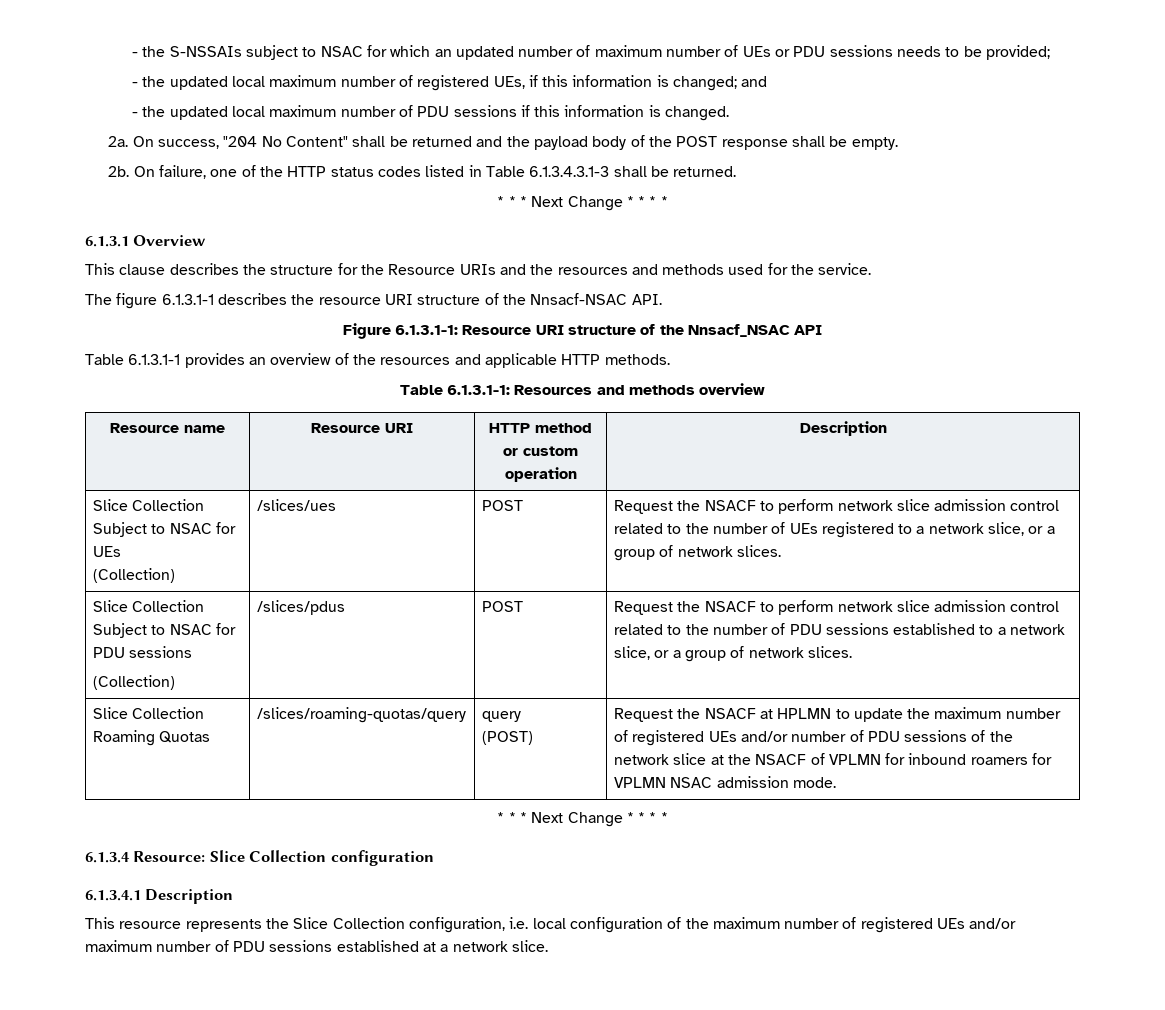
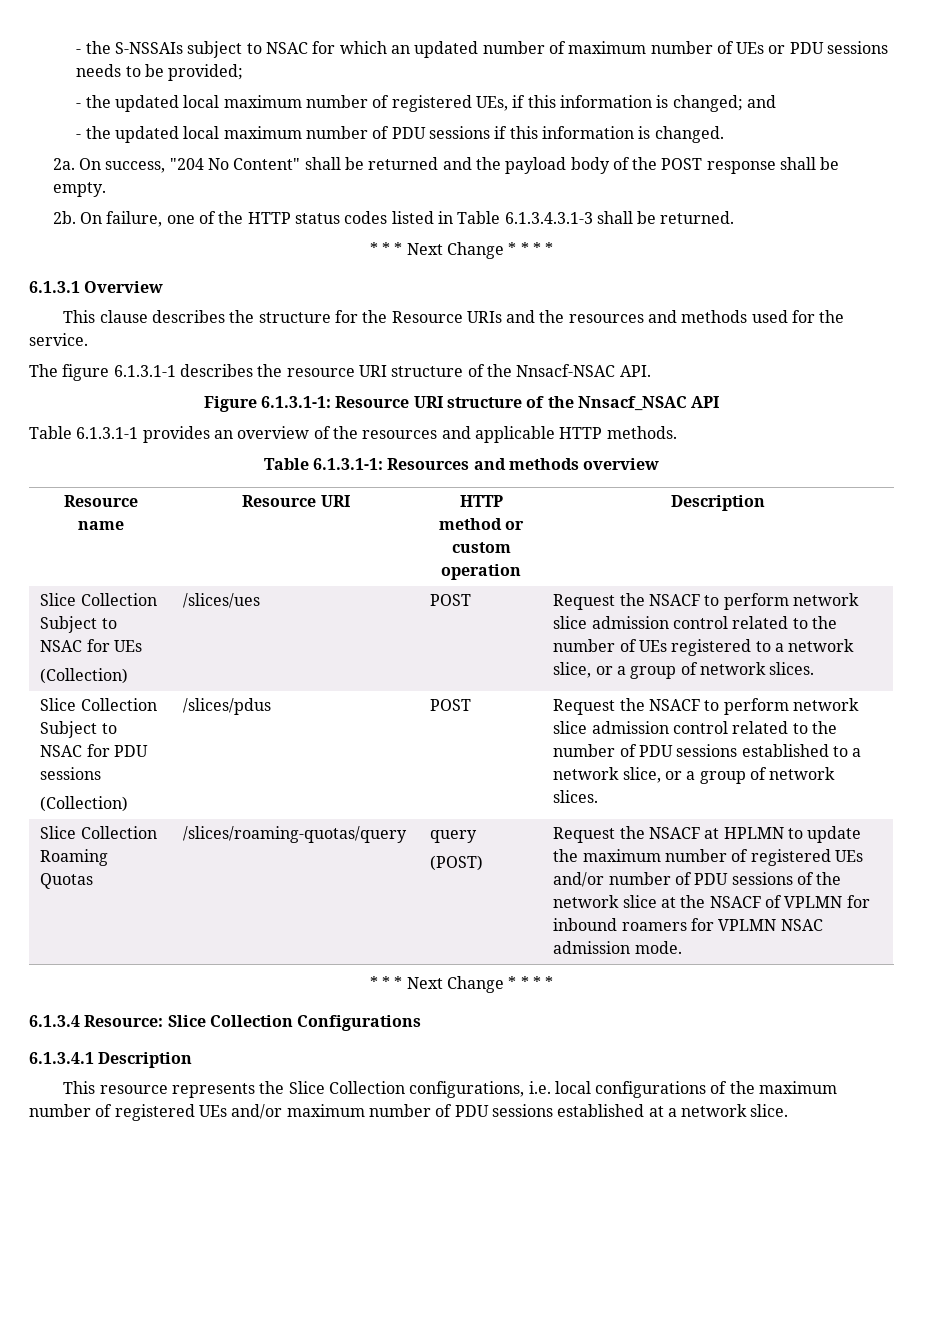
[330,850,434,866] configuration -> [297,1015,422,1031] Configurations
[408,917,505,933] configuration, -> [409,1081,525,1098] configurations,
[569,917,663,933] configuration -> [595,1081,707,1098] configurations

